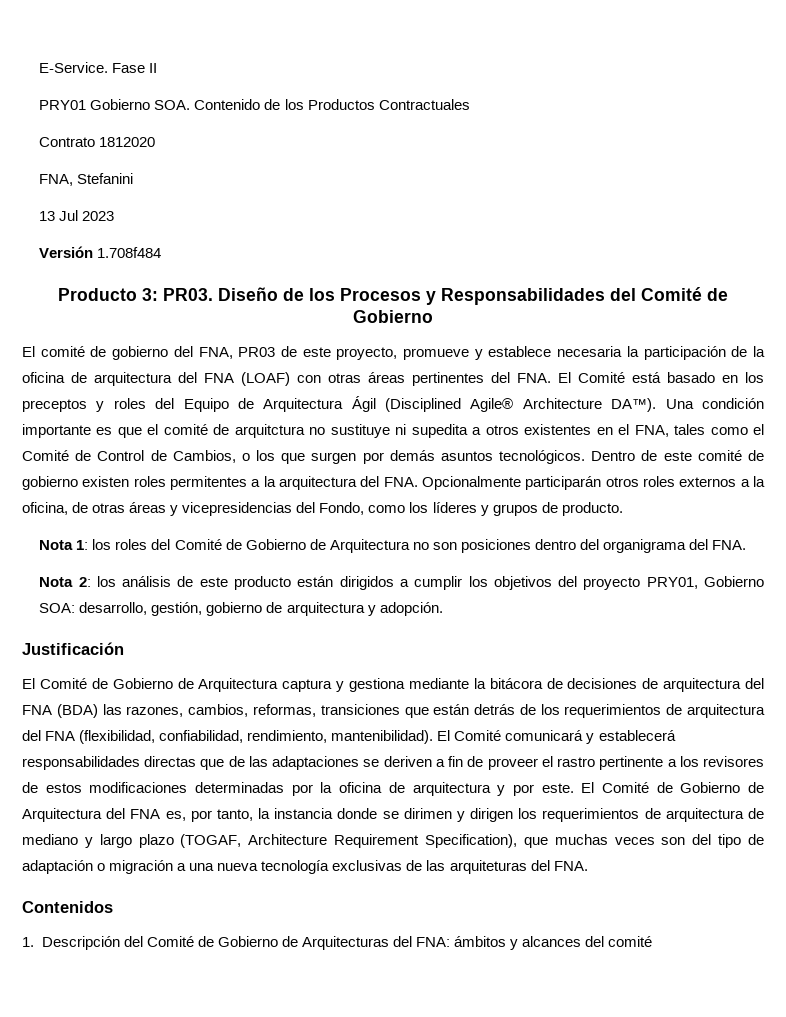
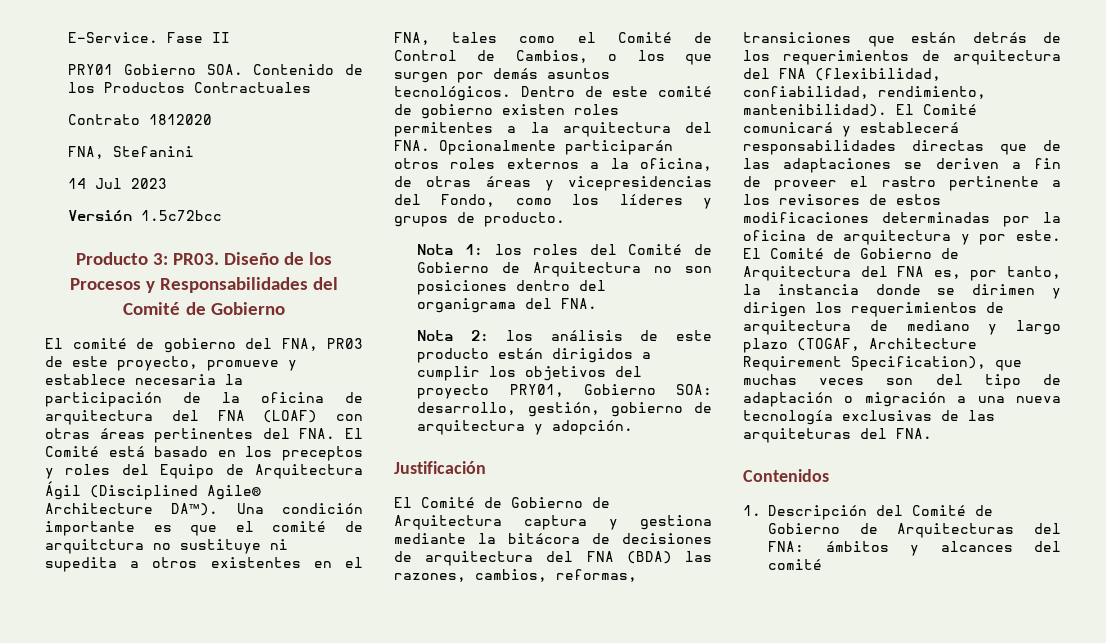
[39,211,56,221] 13 -> [68,178,87,189] 14
[97,247,162,258] 1.708f484 -> [141,210,223,221] 1.5c72bcc

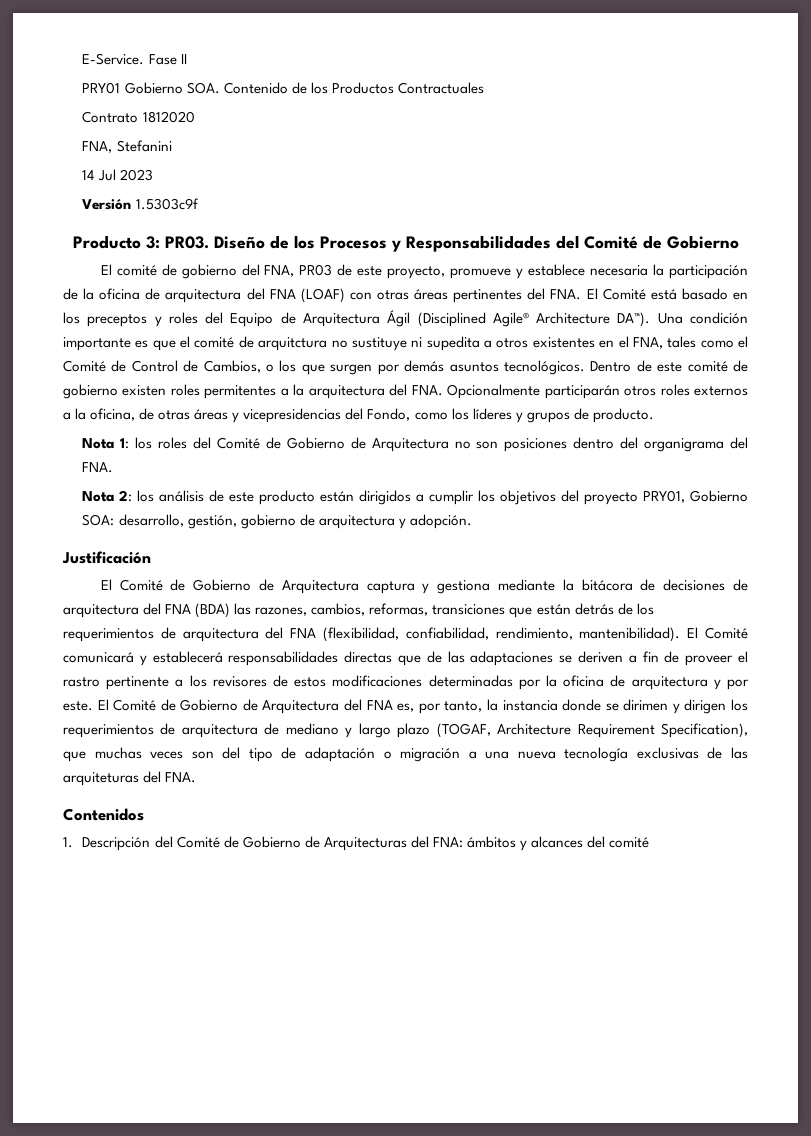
[141,210,223,221] 1.5c72bcc -> [135,198,199,210] 1.5303c9f

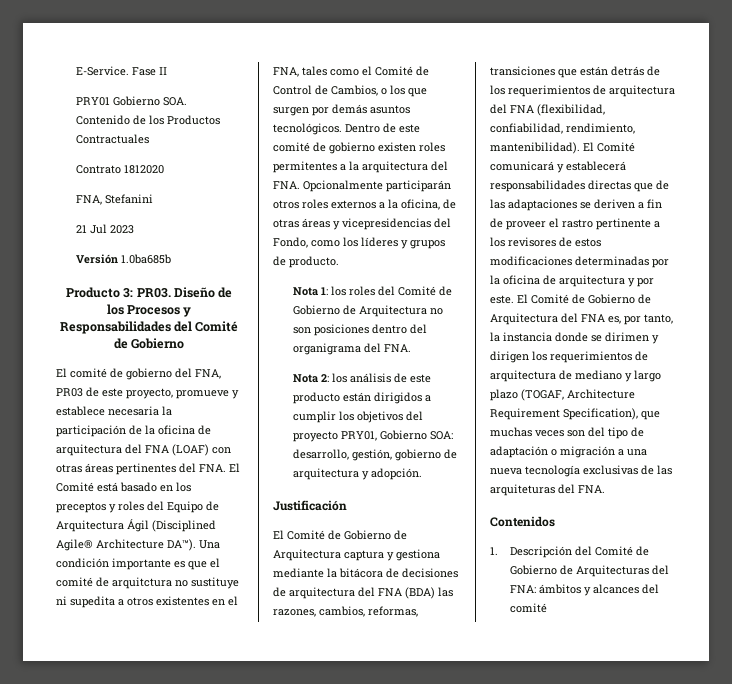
[82,170,95,180] 14 -> [76,225,88,233] 21
[135,198,199,210] 1.5303c9f -> [121,254,172,264] 1.0ba685b

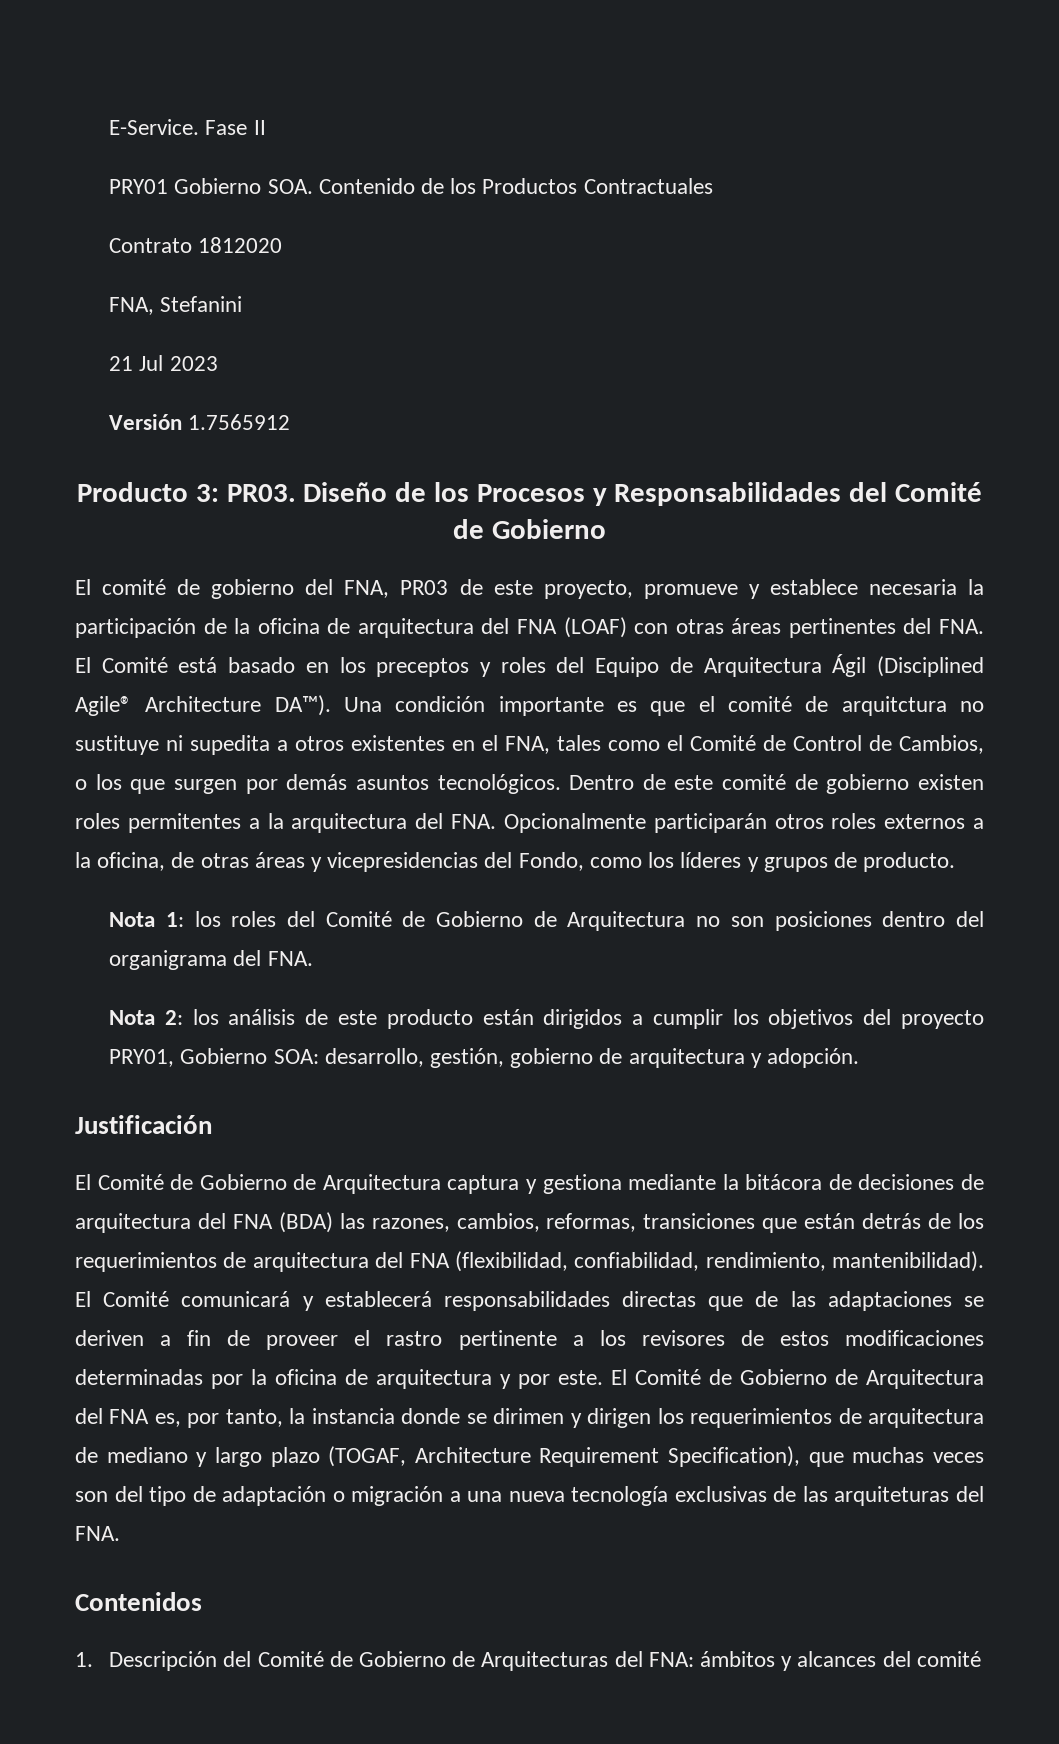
[121,254,172,264] 1.0ba685b -> [188,414,291,430] 1.7565912

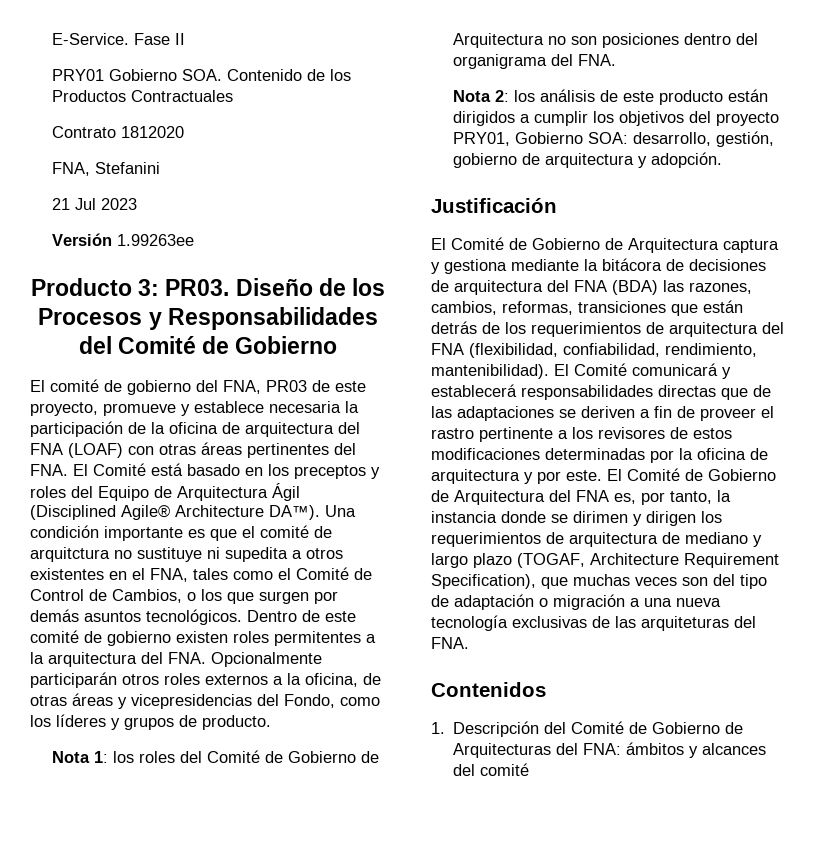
[188,414,291,430] 1.7565912 -> [117,234,195,246] 1.99263ee

